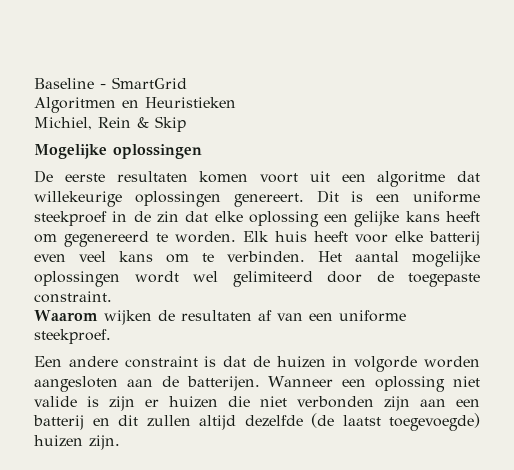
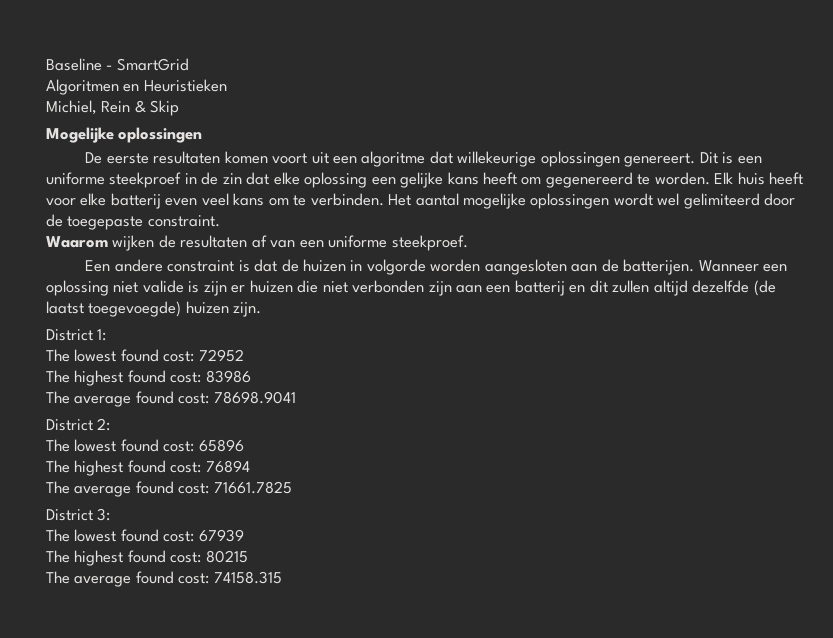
(120, 442) none -> [46,329,107,341] [46,349,244,362] [46,370,251,386] [46,391,296,407] [46,418,111,431] [46,439,244,452] [46,460,250,476] [46,481,292,497] [46,508,111,521] [46,529,244,542] [46,550,248,566] [46,571,282,587] // District 1: // The lowest found cost: 72952 // The highest found cost: 83986 // The average found cost: 78698.9041 // District 2: // The lowest found cost: 65896 // The highest found cost: 76894 // The average found cost: 71661.7825 // District 3: // The lowest found cost: 67939 // The highest found cost: 80215 // The average found cost: 74158.315

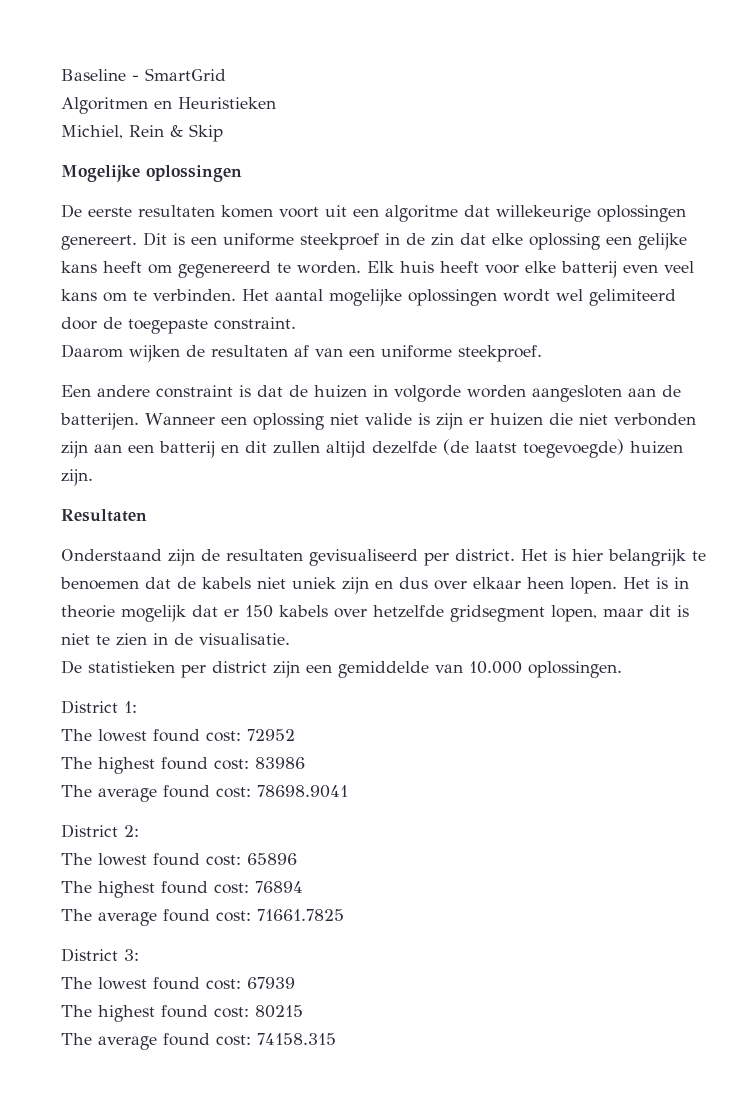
[46,236,108,248] Waarom -> [61,344,123,358] Daarom
(262, 309) none -> [61,509,147,522] [61,549,706,566] [60,577,689,594] [61,605,689,622] [61,633,290,646] [61,660,622,678] // Resultaten // Onderstaand zijn de resultaten gevisualiseerd per district. Het is hier belangrijk te benoemen dat de kabels niet uniek zijn en dus over elkaar heen lopen. Het is in theorie mogelijk dat er 150 kabels over hetzelfde gridsegment lopen, maar dit is niet te zien in de visualisatie. // De statistieken per district zijn een gemiddelde van 10.000 oplossingen.

